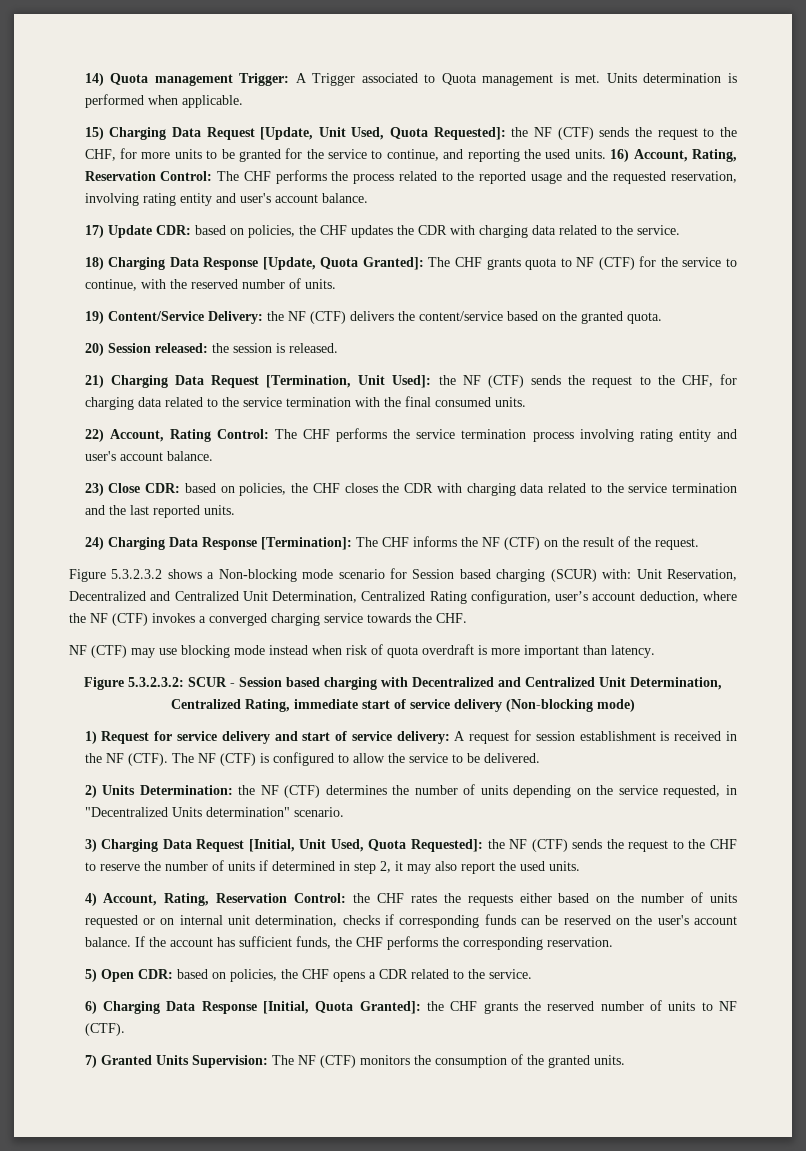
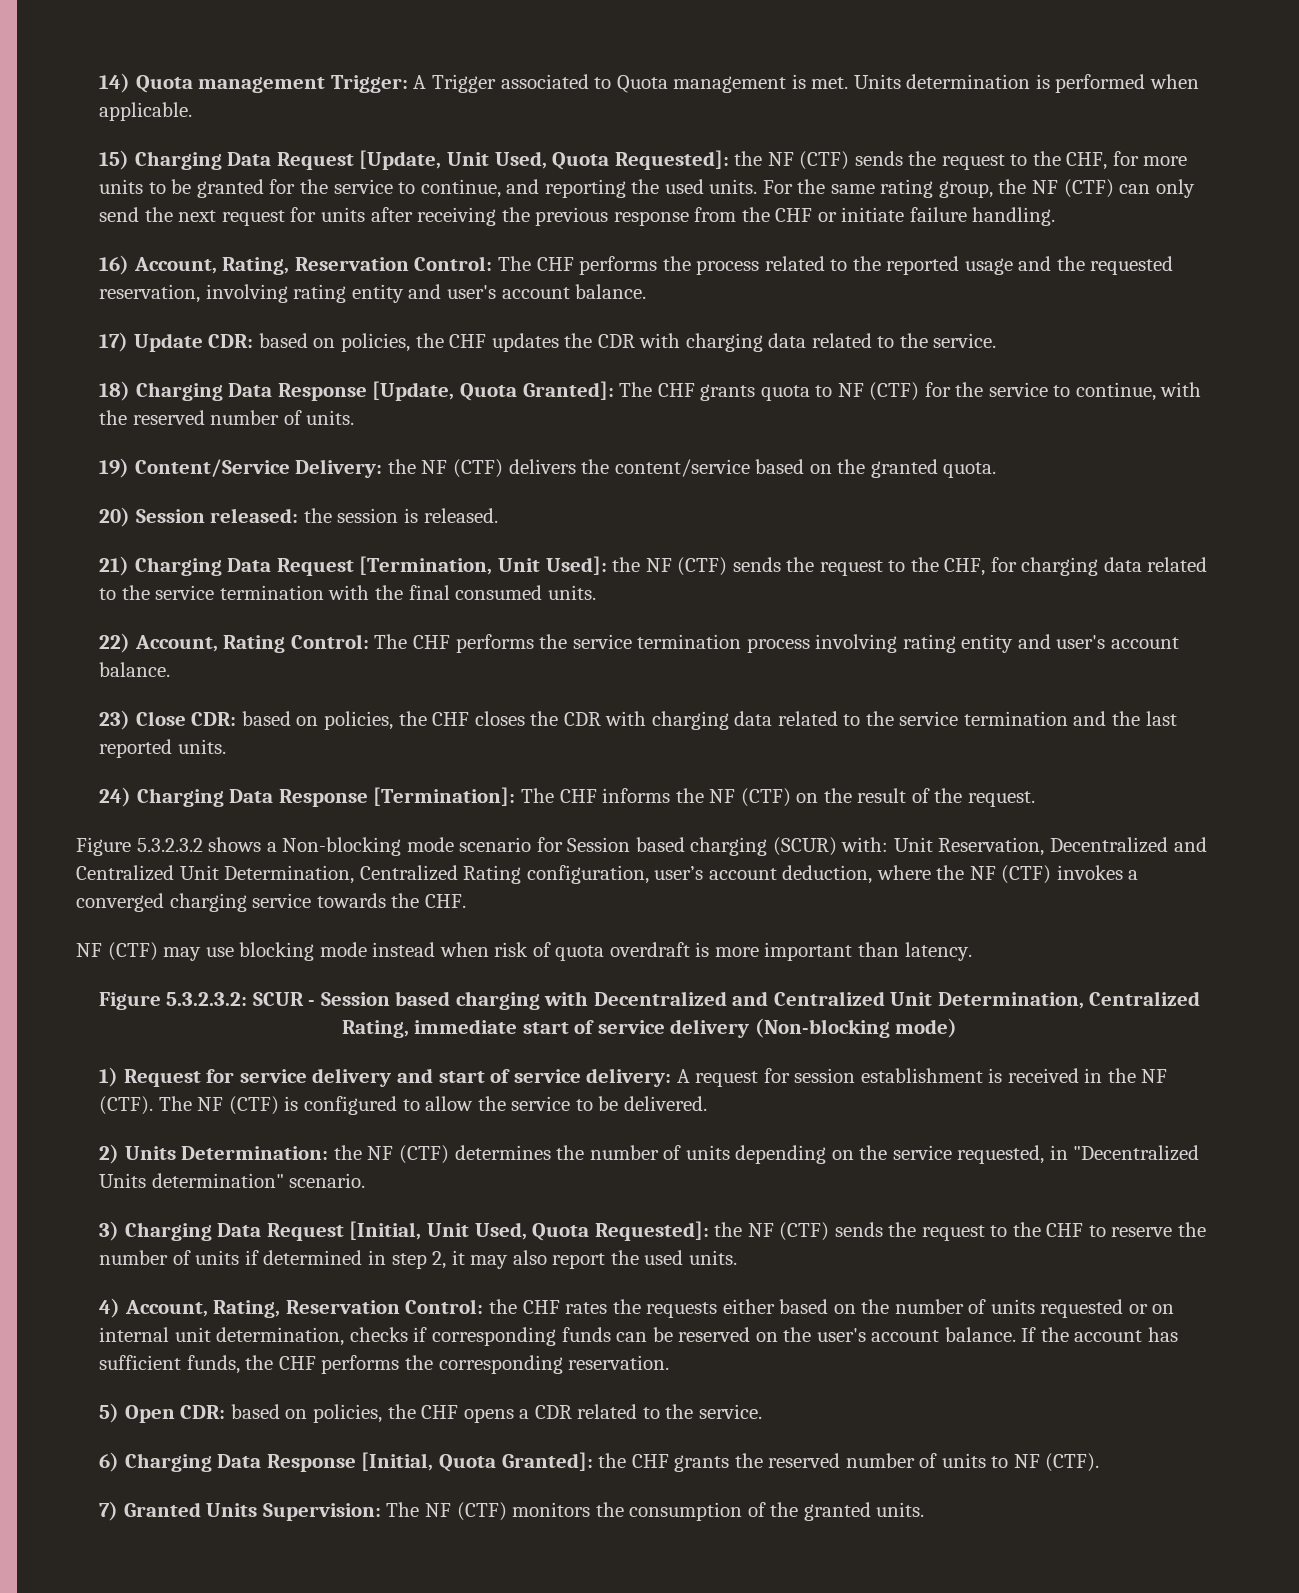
(606, 154) none -> [762,179,1195,198] [99,207,1056,226] For the same rating group, the NF (CTF) can only send the next request for units after receiving the previous response from the CHF or initiate failure handling. //

